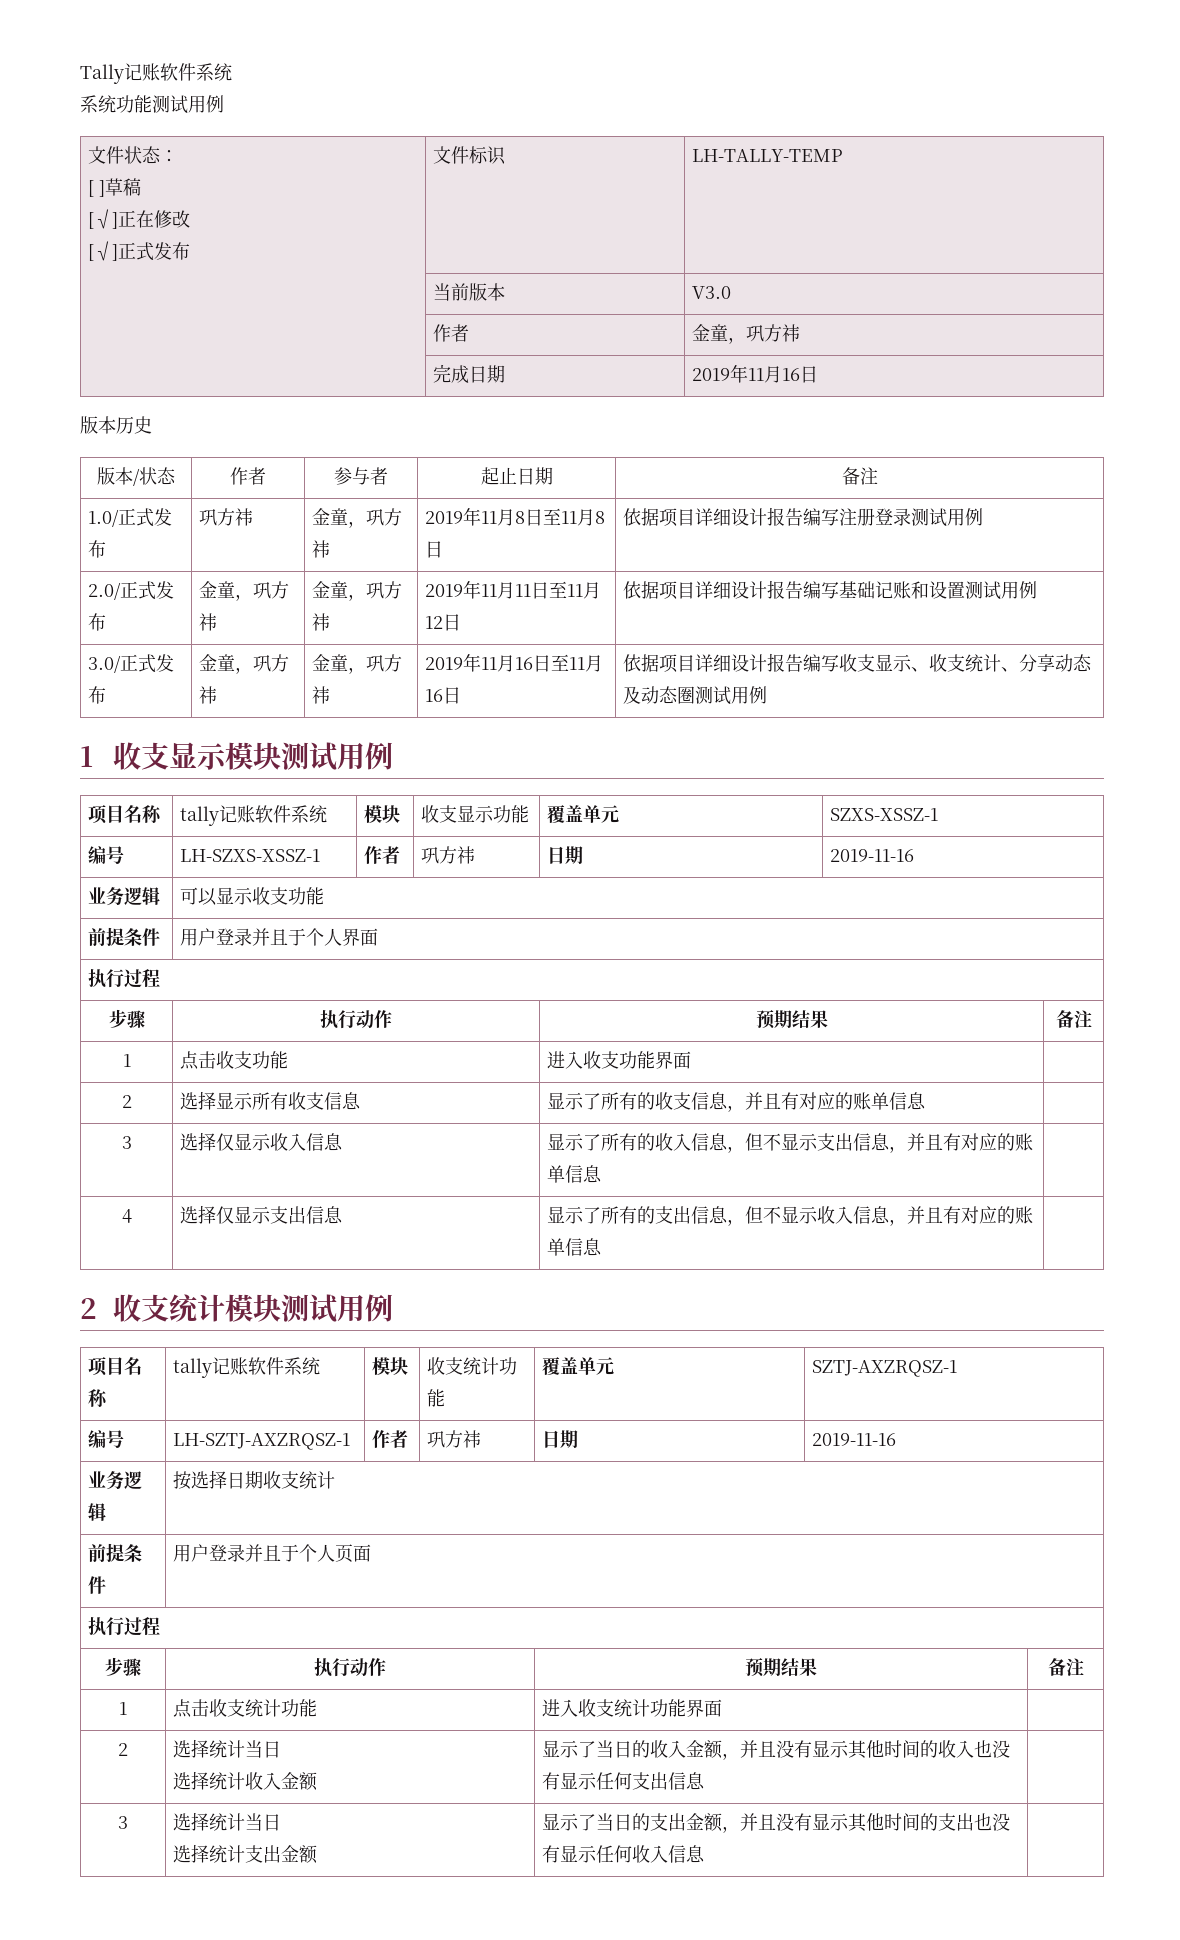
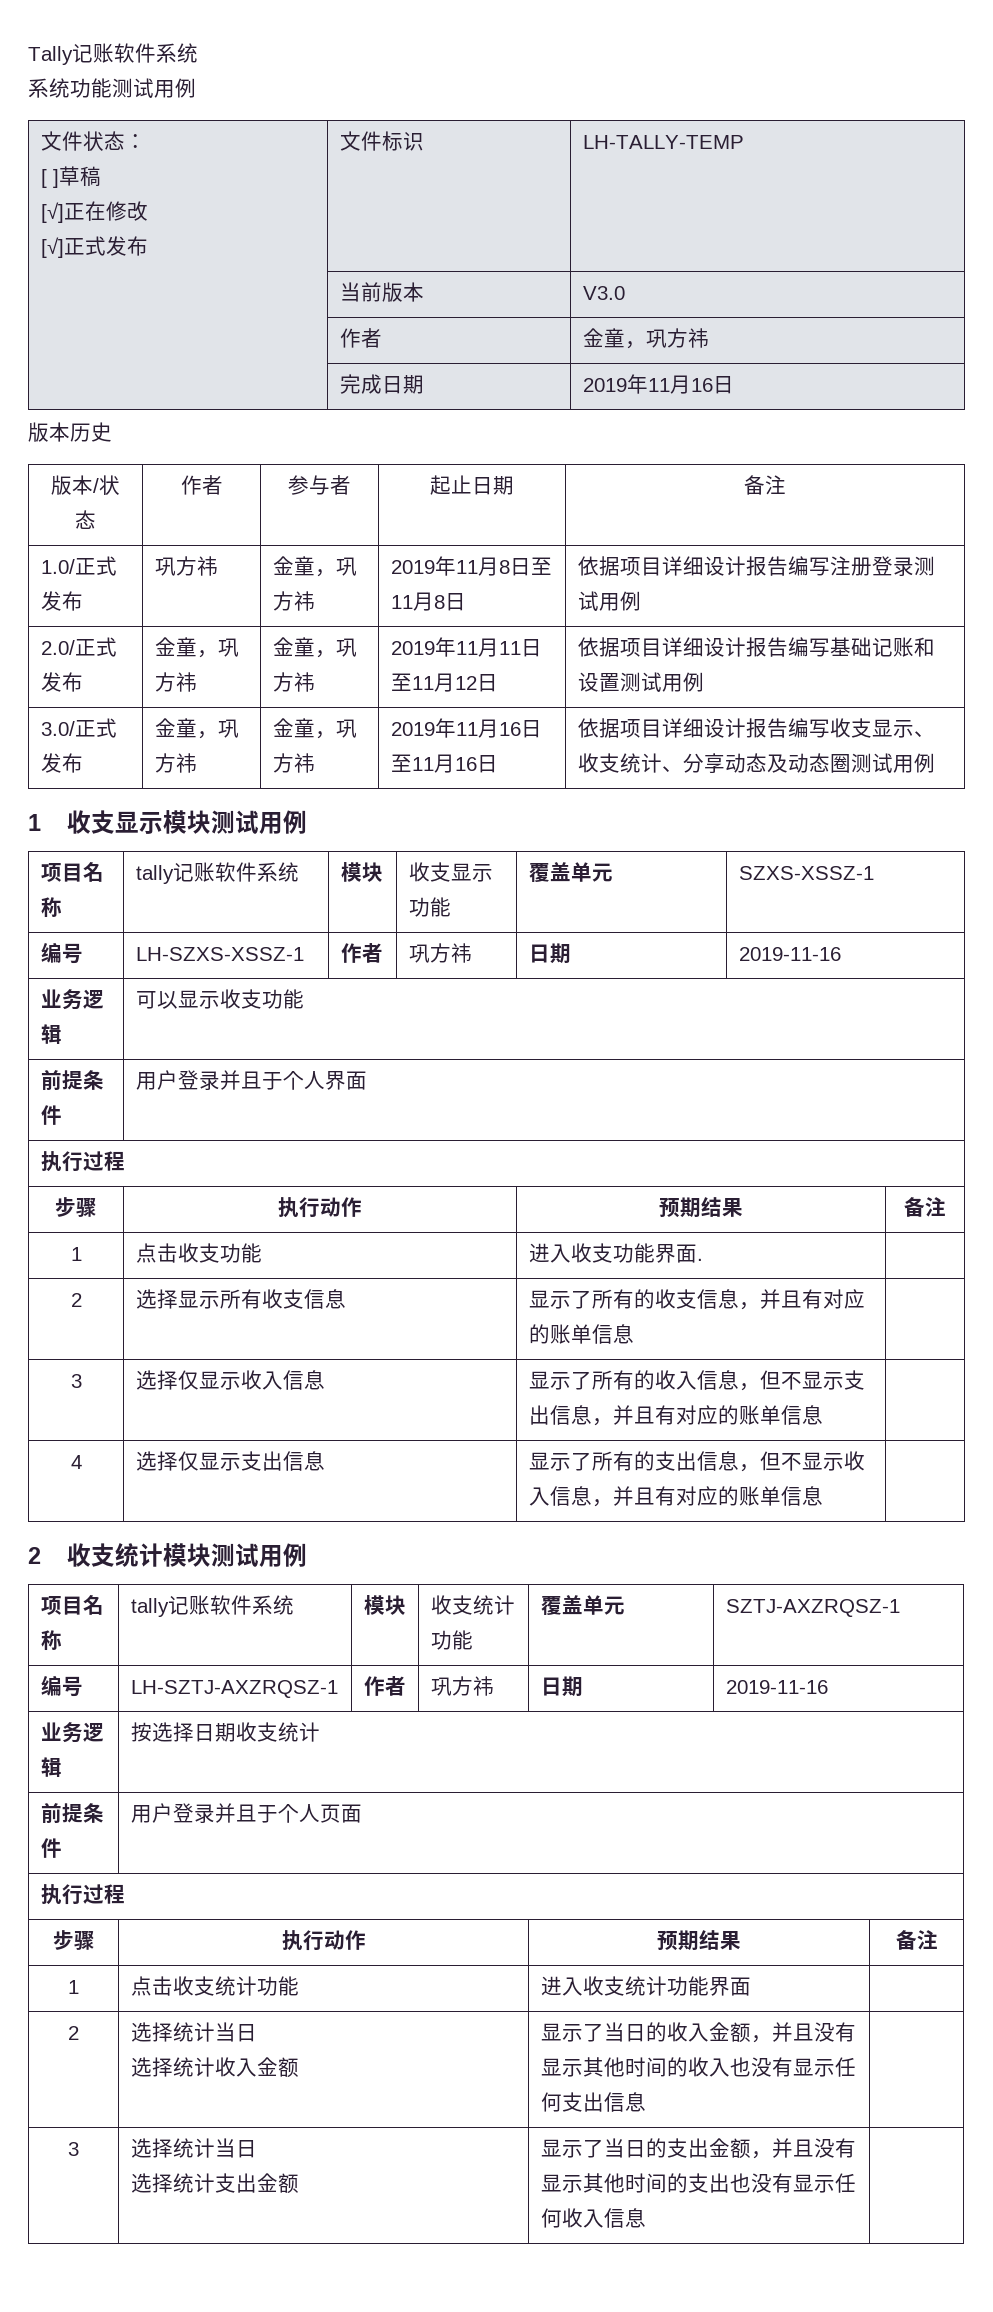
(692, 1060) none -> [696,1258,703,1261] .

